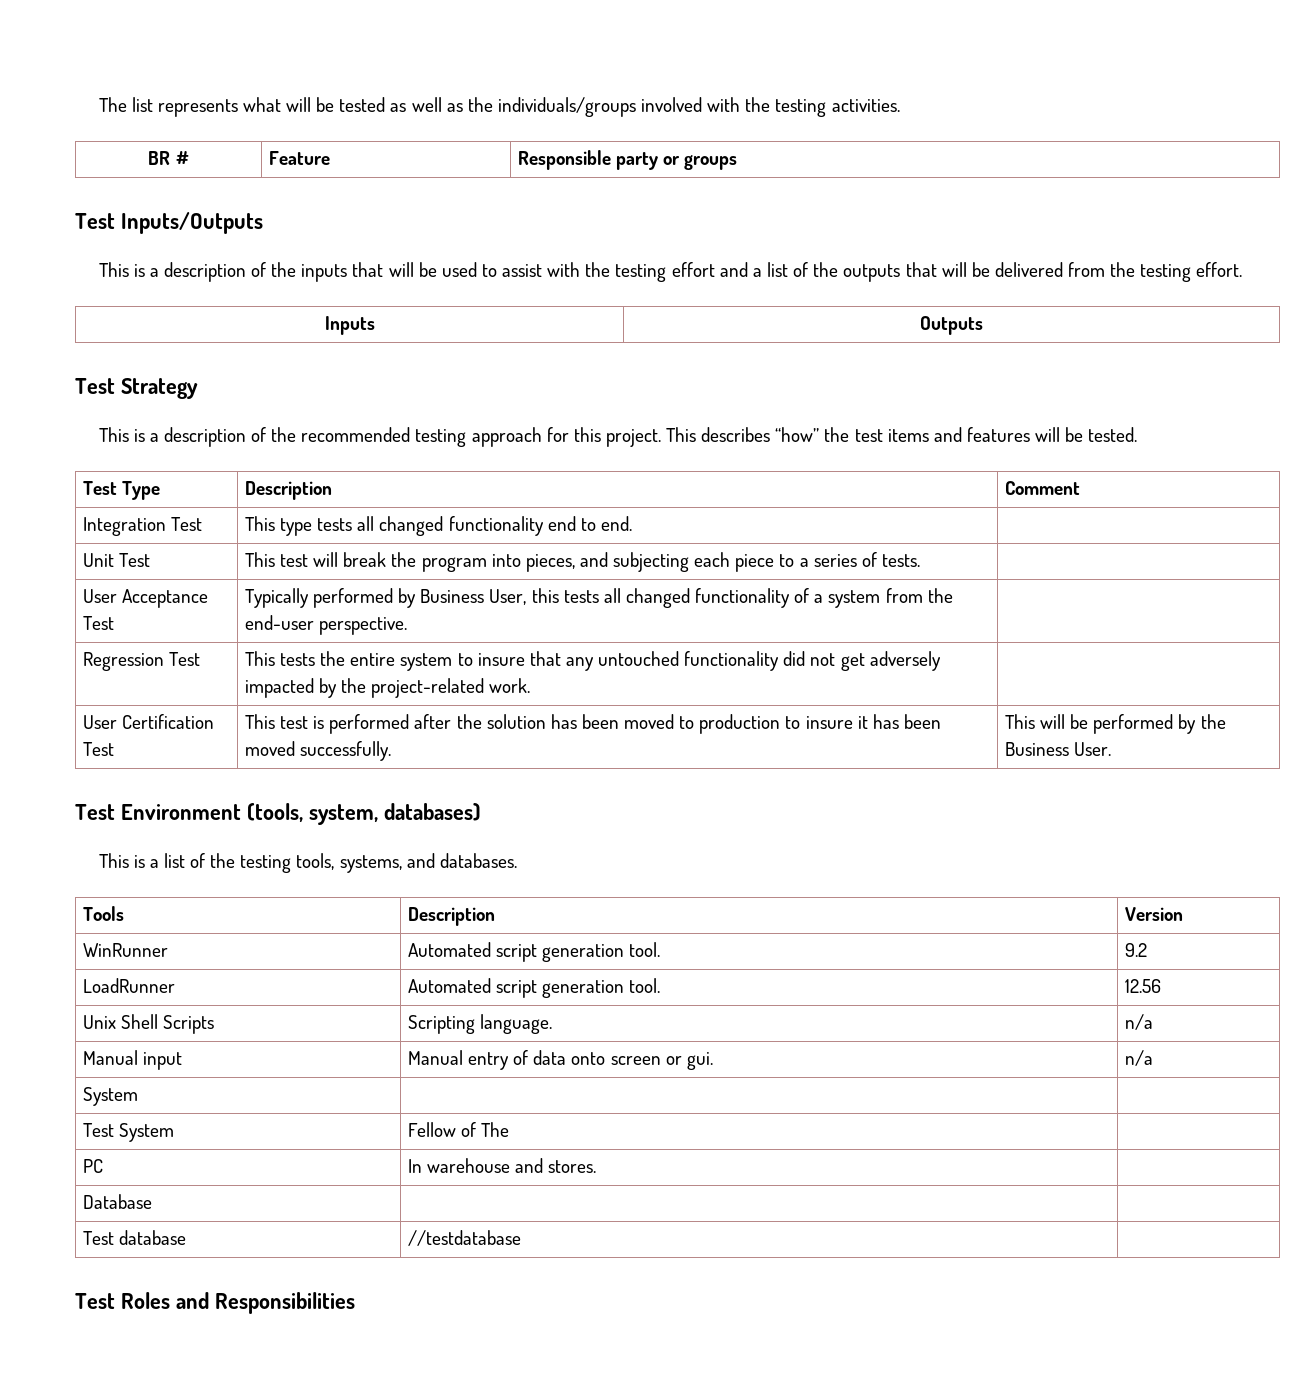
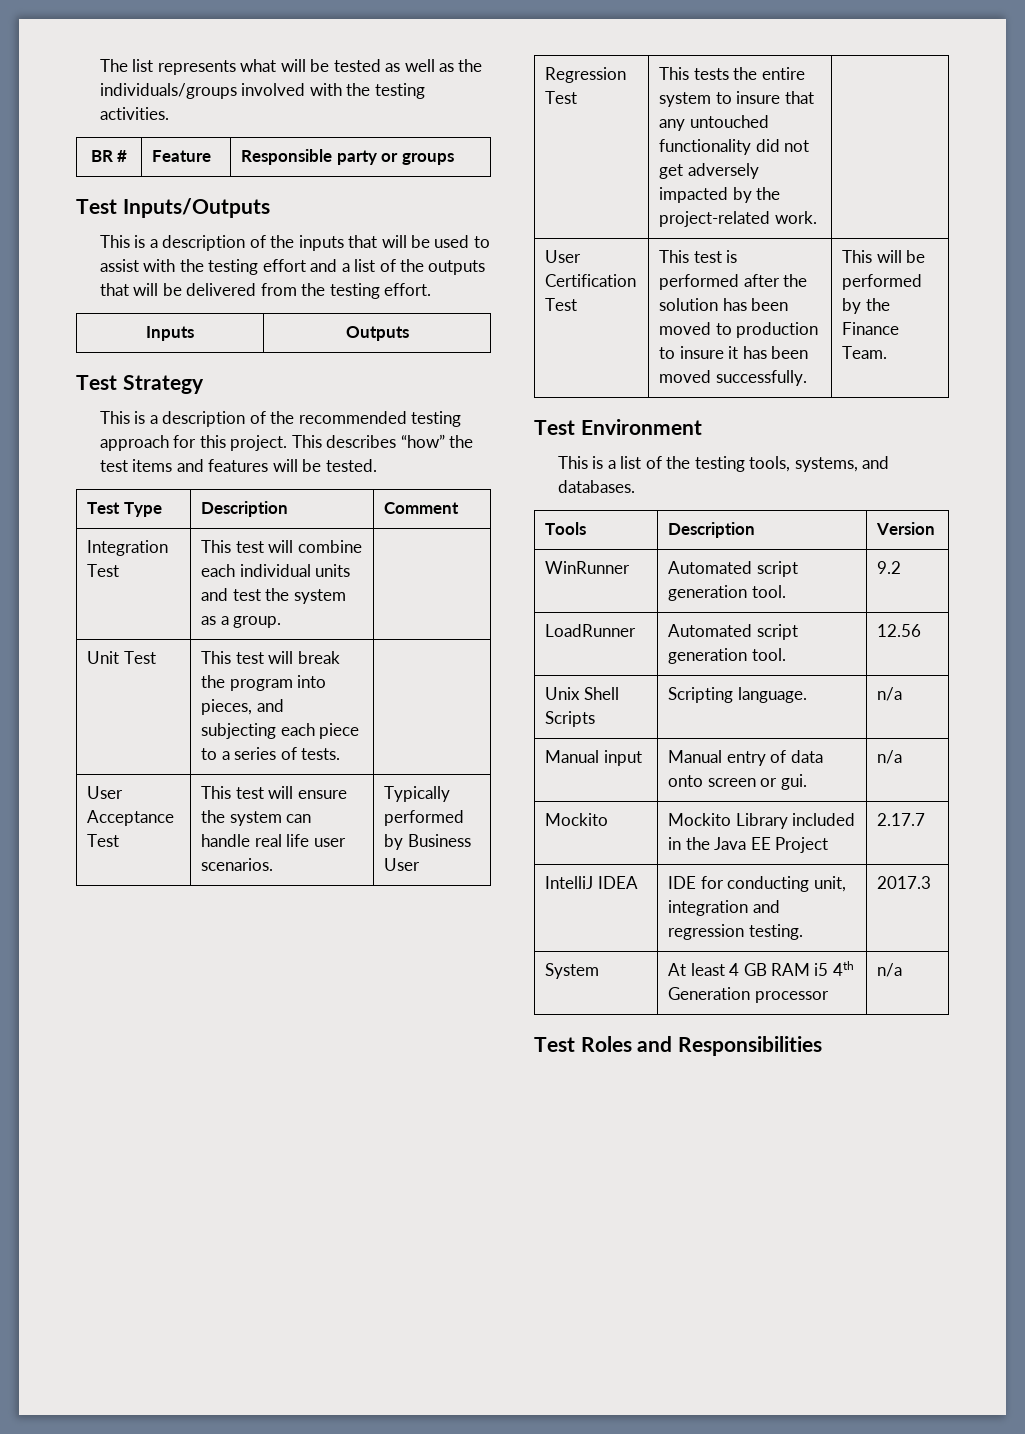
[280,516,632,536] type tests all changed functionality end to end. -> [235,540,362,553] [201,564,351,577] [201,588,346,604] [201,616,282,628] test will combine each individual units and test the system as a group.
[244,588,953,608] [244,615,408,635] Typically performed by Business User, this tests all changed functionality of a system from the end-user perspective. | -> [201,786,347,799] [201,810,312,826] [201,834,346,847] [201,858,274,871] [384,786,451,802] [384,810,465,826] [384,834,471,850] [384,858,421,871] This test will ensure the system can handle real life user scenarios. | Typically performed by Business User
[1004,742,1112,756] Business User. -> [842,322,900,335] [842,346,888,359] Finance Team.
[246,803,481,825] (tools, system, databases) -> (702, 427) none
[82,1087,138,1106] [82,1123,175,1142] [407,1122,510,1137] [82,1159,103,1173] [407,1158,597,1173] [82,1194,152,1209] [82,1230,187,1245] [407,1230,521,1246] System | | // Test System | Fellow of The | // PC | In warehouse and stores. | // Database | | // Test database | //testdatabase | -> [545,813,609,826] [668,813,856,829] [668,837,828,853] [877,813,926,826] [545,876,638,889] [668,876,846,892] [668,900,780,916] [668,924,803,940] [877,876,932,889] [545,963,600,979] [668,961,854,976] [668,987,829,1003] [877,963,903,977] Mockito | Mockito Library included in the Java EE Project | 2.17.7 // IntelliJ IDEA | IDE for conducting unit, integration and regression testing. | 2017.3 // System | At least 4 GB RAM i5 4th Generation processor | n/a

